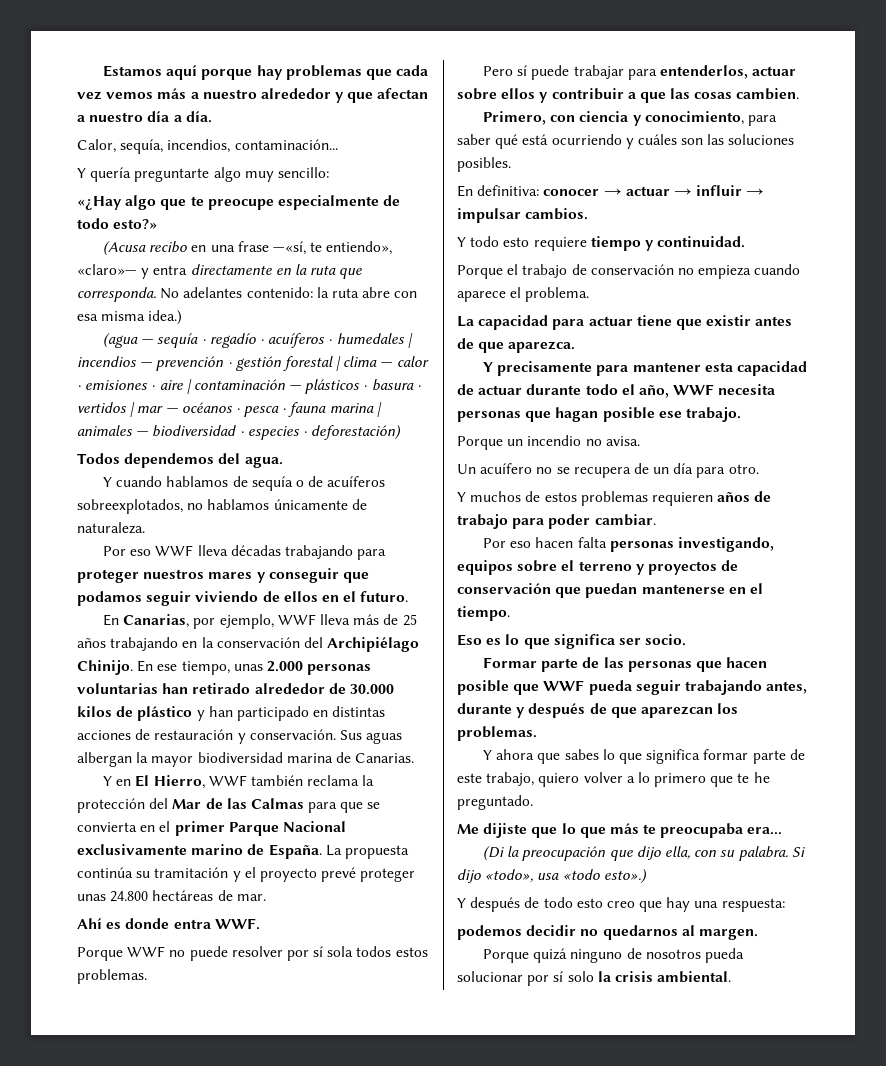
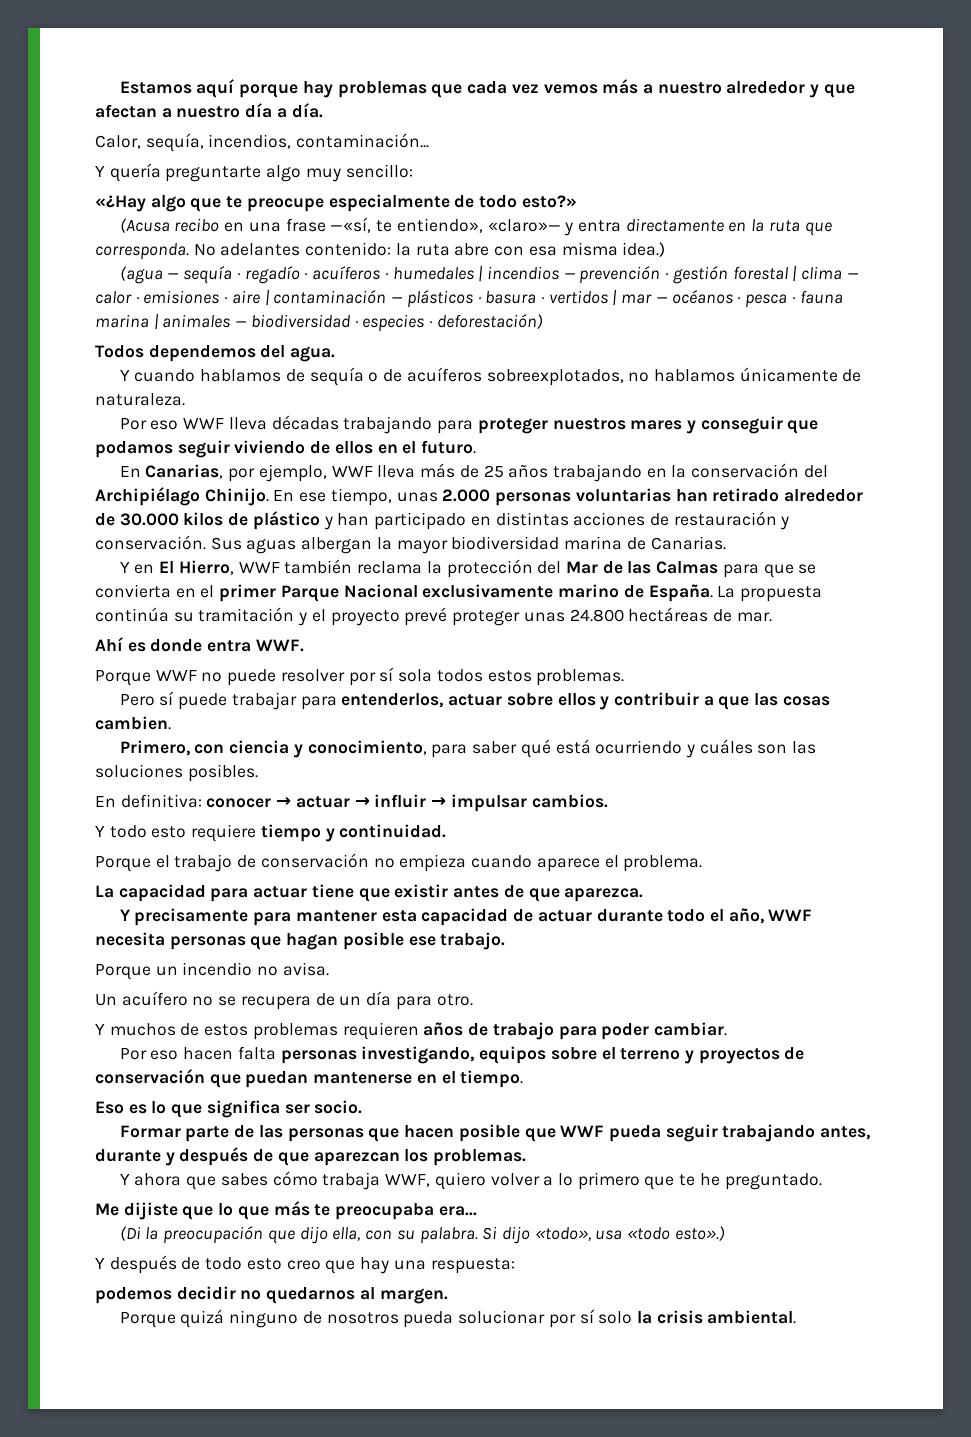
[602,749,805,764] [457,772,535,786] lo que significa formar parte de este trabajo, -> [272,1171,431,1190] cómo trabaja WWF,

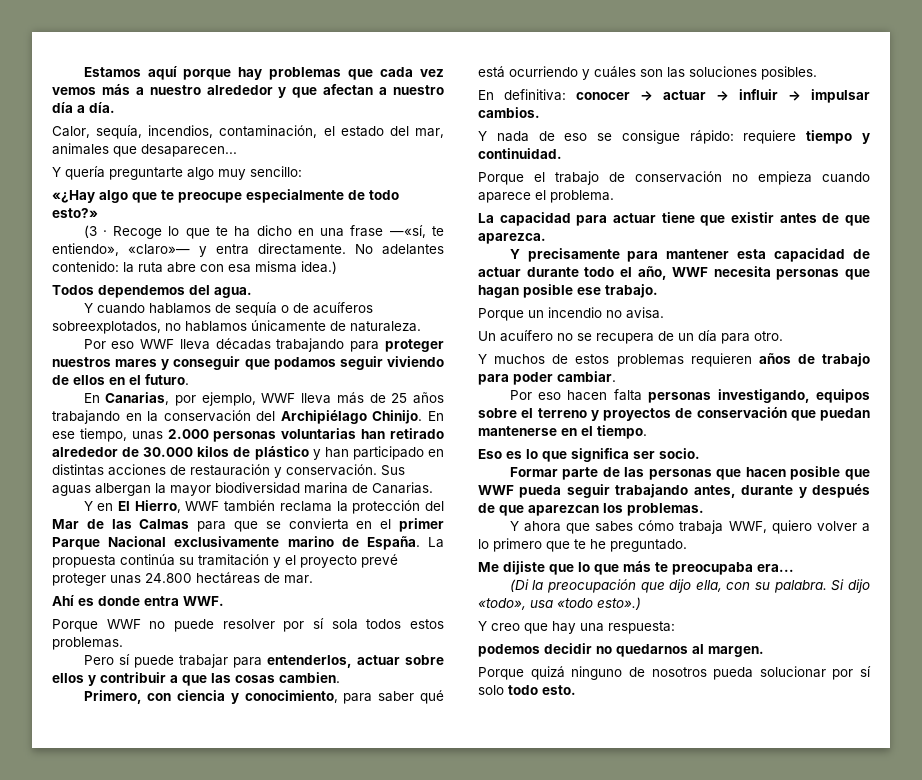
[296,133,430,148] contaminación... -> [219,125,445,138] [52,143,237,157] contaminación, el estado del mar, animales que desaparecen...
[119,218,220,233] (Acusa recibo -> [83,225,292,239] (3 · Recoge lo que te ha dicho
[625,218,832,236] [95,243,189,260] directamente en la ruta que corresponda. -> [258,243,346,255] directamente.
[119,265,859,284] [95,289,843,308] [95,313,543,332] // (agua — sequía · regadío · acuíferos · humedales | incendios — prevención · gestión forestal | clima — calor · emisiones · aire | contaminación — plásticos · basura · vertidos | mar — océanos · pesca · fauna marina | animales — biodiversidad · especies · deforestación) -> (337, 267) none
[109,825,187,838] todo esto -> [496,130,734,144] nada de eso se consigue rápido:
[109,1255,282,1274] después de todo esto -> (487, 626) none
[636,1310,797,1324] la crisis ambiental. -> [508,685,576,695] todo esto.

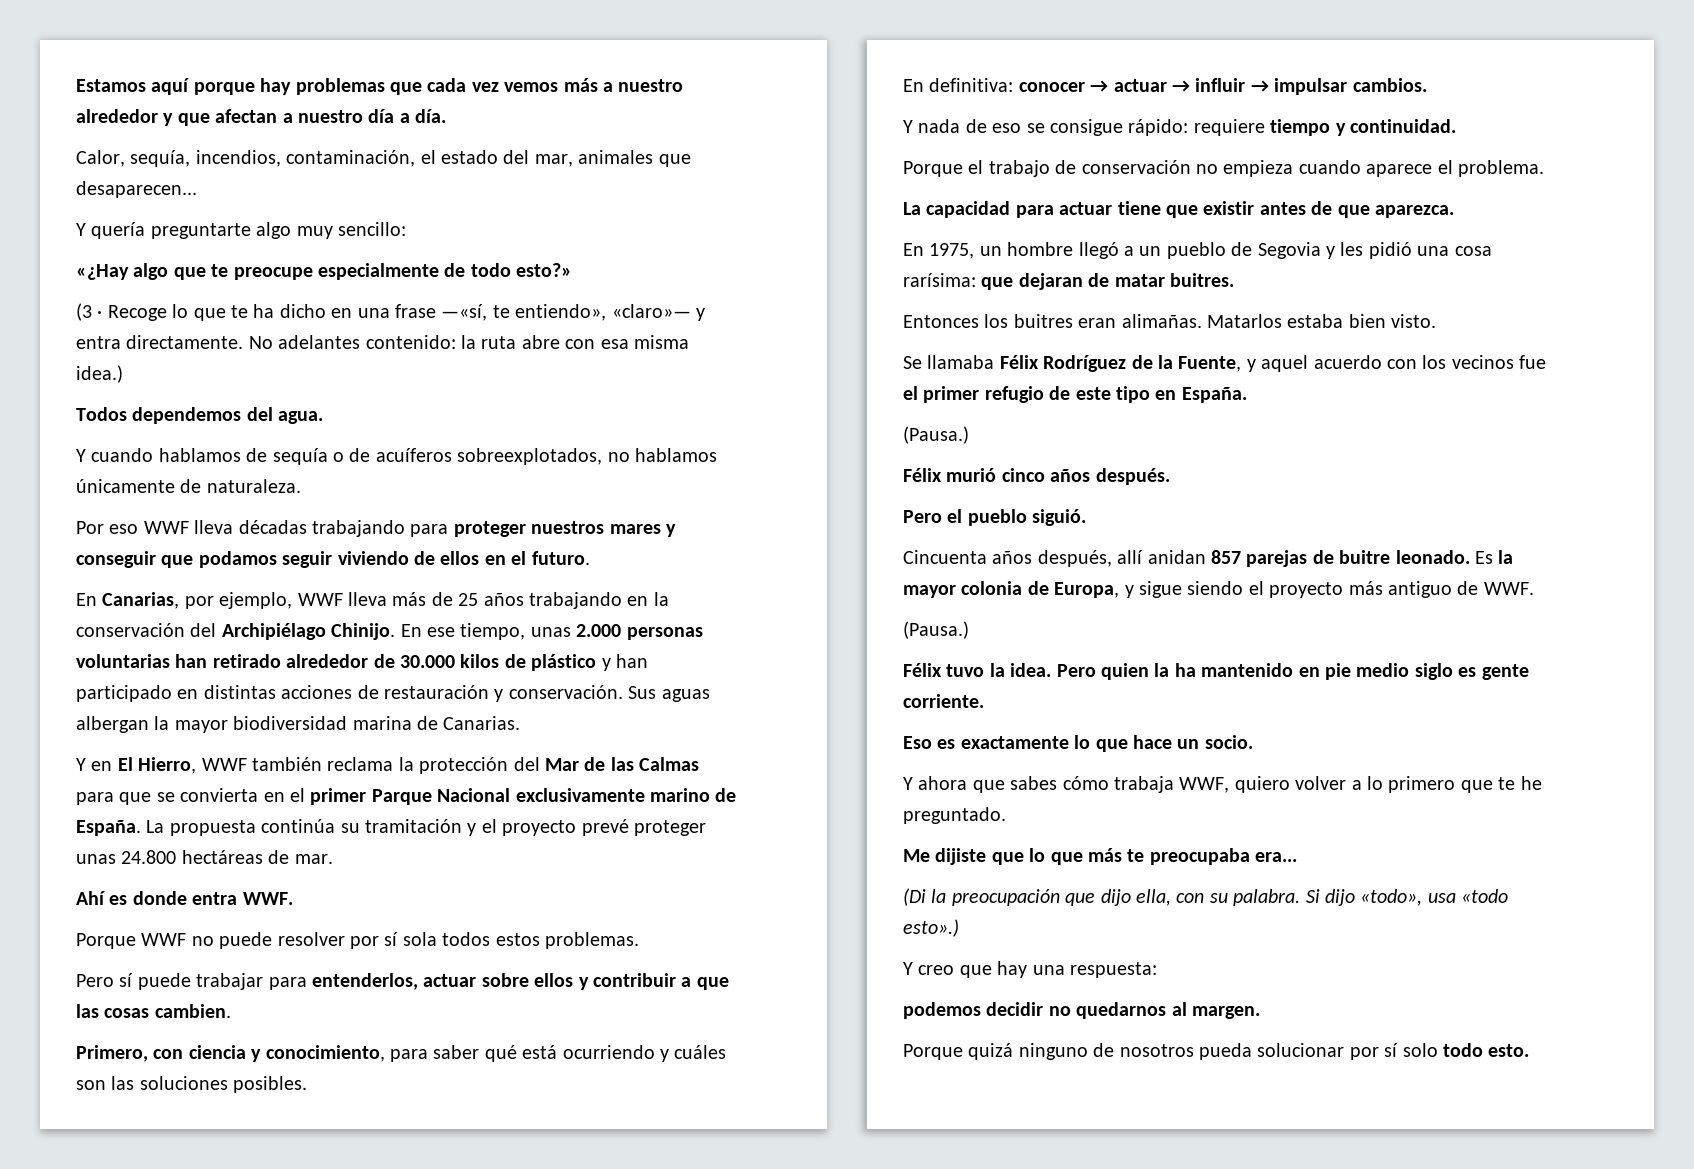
[509,248,870,262] [478,266,870,280] [478,284,658,298] [478,307,664,321] [478,330,783,344] [478,353,870,367] [478,371,616,385] [509,389,870,403] [478,407,870,421] [478,425,647,439] Y precisamente para mantener esta capacidad de actuar durante todo el año, WWF necesita personas que hagan posible ese trabajo. // Porque un incendio no avisa. // Un acuífero no se recupera de un día para otro. // Y muchos de estos problemas requieren años de trabajo para poder cambiar. // Por eso hacen falta personas investigando, equipos sobre el terreno y proyectos de conservación que puedan mantenerse en el tiempo. -> [903,242,1492,259] [903,273,1234,290] [903,314,1437,328] [903,355,1547,372] [903,386,1247,403] [903,426,969,444] [903,468,1170,485] [903,509,1087,526] [903,550,1514,567] [903,581,1534,598] [903,621,969,639] [903,663,1529,680] [903,694,984,708] En 1975, un hombre llegó a un pueblo de Segovia y les pidió una cosa rarísima: que dejaran de matar buitres. // Entonces los buitres eran alimañas. Matarlos estaba bien visto. // Se llamaba Félix Rodríguez de la Fuente, y aquel acuerdo con los vecinos fue el primer refugio de este tipo en España. // (Pausa.) // Félix murió cinco años después. // Pero el pueblo siguió. // Cincuenta años después, allí anidan 857 parejas de buitre leonado. Es la mayor colonia de Europa, y sigue siendo el proyecto más antiguo de WWF. // (Pausa.) // Félix tuvo la idea. Pero quien la ha mantenido en pie medio siglo es gente corriente.
[526,448,655,462] lo que significa ser -> [960,735,1200,752] exactamente lo que hace un
[509,466,870,480] [478,484,870,498] [478,503,704,516] // Formar parte de las personas que hacen posible que WWF pueda seguir trabajando antes, durante y después de que aparezcan los problemas. -> (1253, 742) none

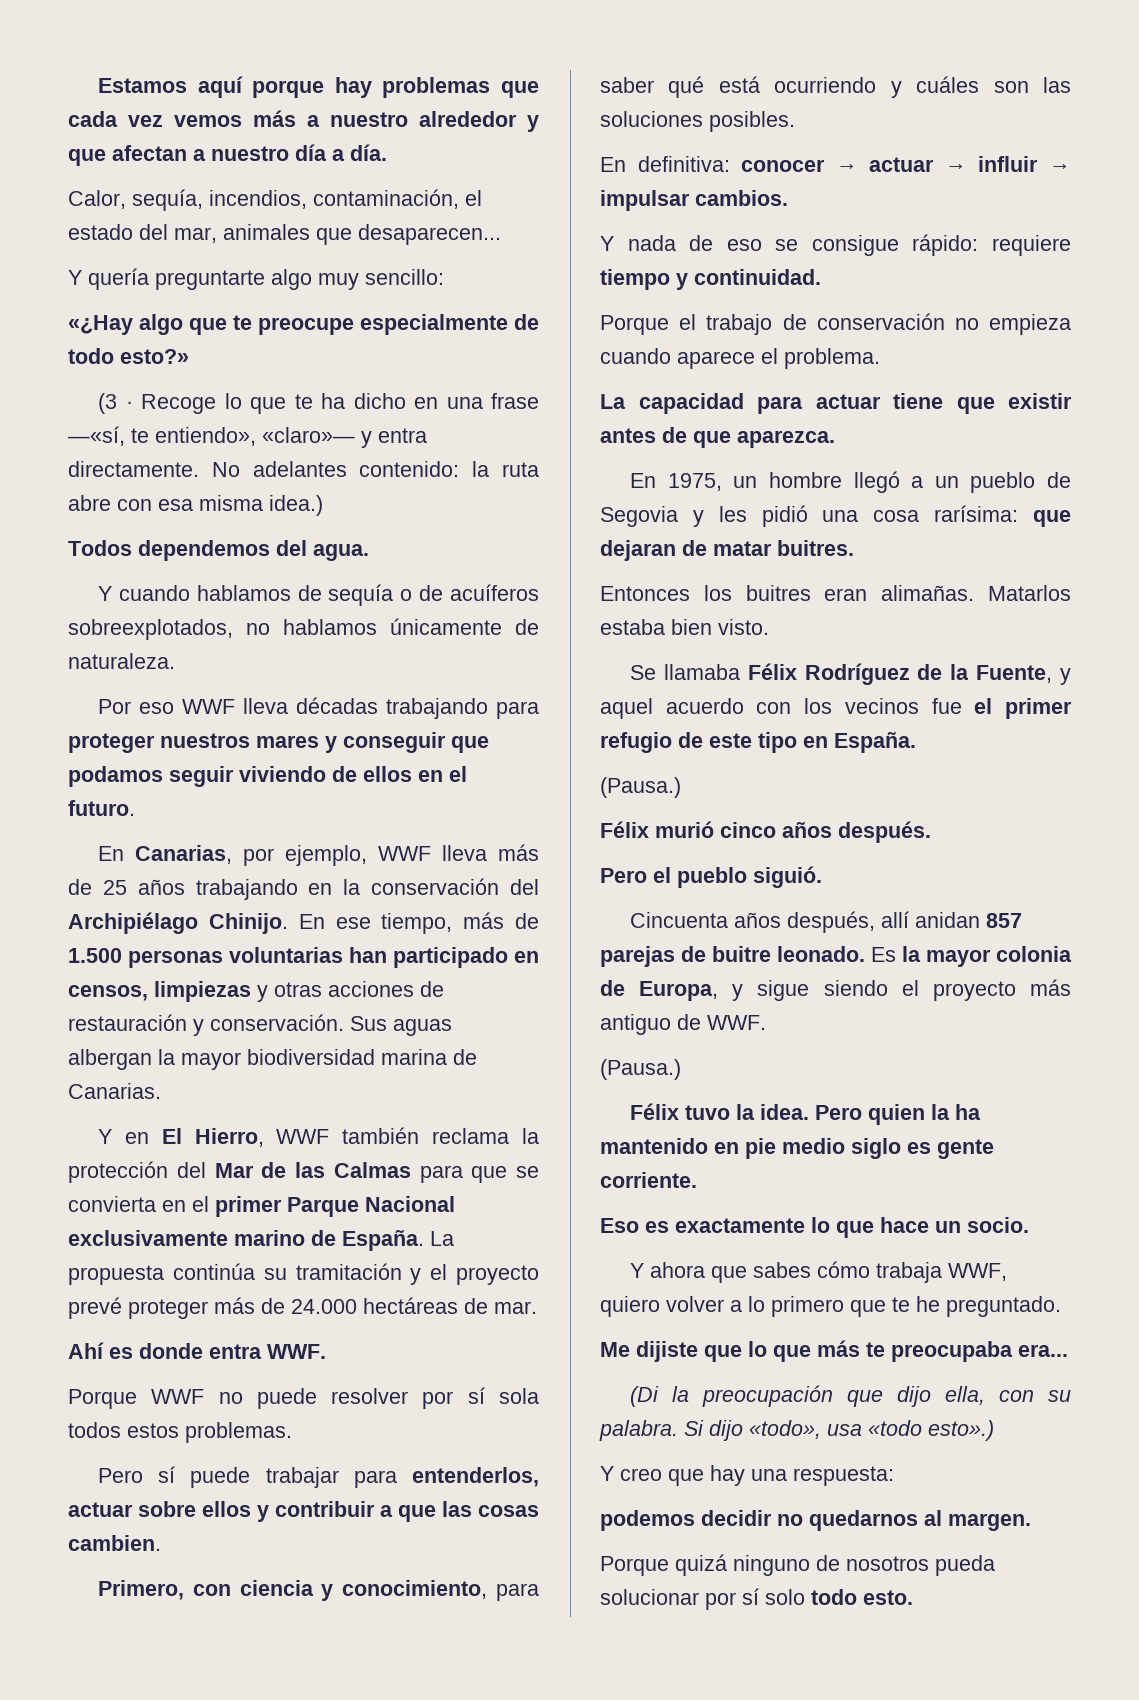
[530,624,703,640] [76,654,648,671] [76,685,276,702] unas 2.000 personas voluntarias han retirado alrededor de 30.000 kilos de plástico y han participado en distintas -> [463,912,539,929] [68,947,539,968] [68,981,322,1002] más de 1.500 personas voluntarias han participado en censos, limpiezas y otras
[76,850,177,864] unas 24.800 -> [214,1297,357,1314] más de 24.000

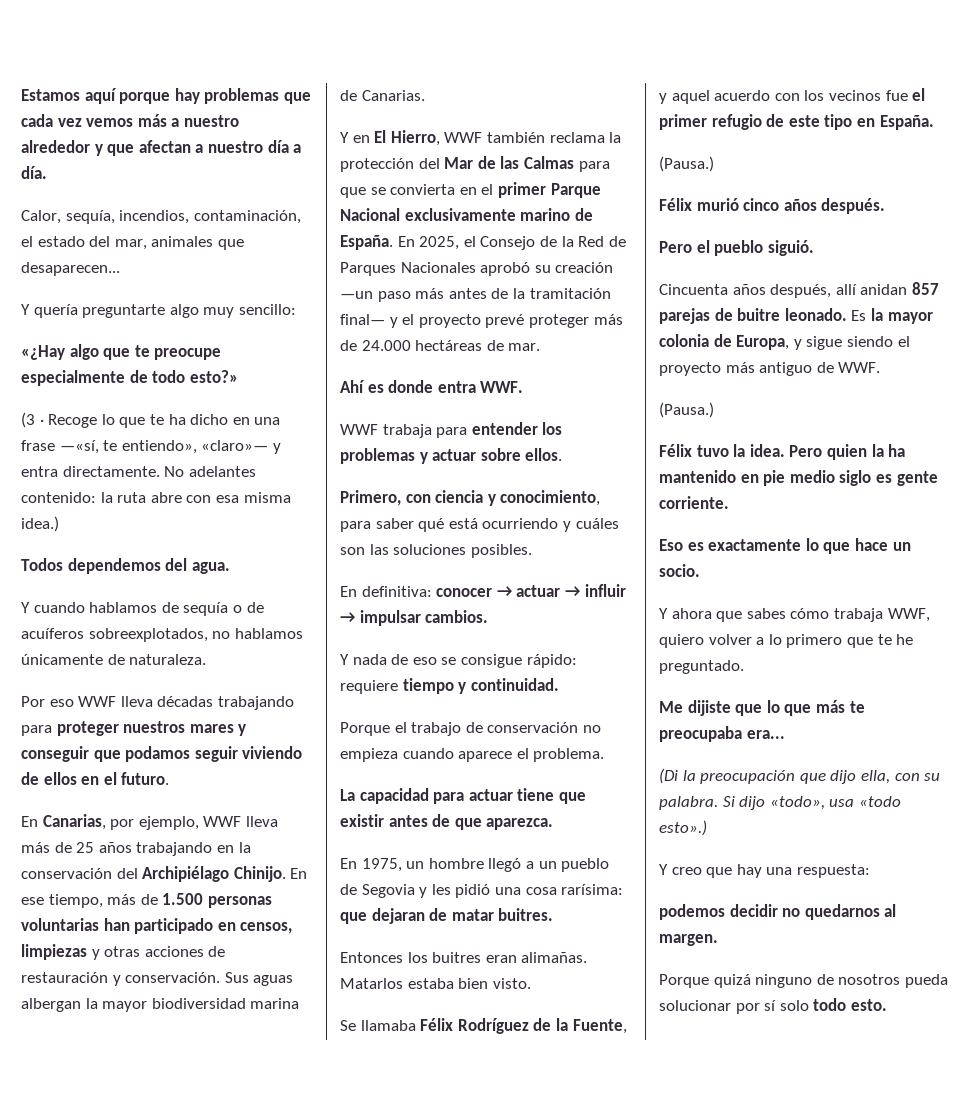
[430,1231,454,1246] [68,1263,402,1285] La propuesta continúa su tramitación -> [397,236,626,250] [340,262,614,276] [340,288,611,302] [340,314,385,325] En 2025, el Consejo de la Red de Parques Nacionales aprobó su creación —un paso más antes de la tramitación final—
[68,1387,539,1409] [68,1422,292,1443] [98,1466,539,1488] [68,1501,539,1522] [68,1535,161,1551] Porque WWF no puede resolver por sí sola todos estos problemas. // Pero sí puede trabajar para entenderlos, actuar sobre ellos y contribuir a que las cosas cambien. -> [340,422,563,438] [340,448,563,464] WWF trabaja para entender los problemas y actuar sobre ellos.

